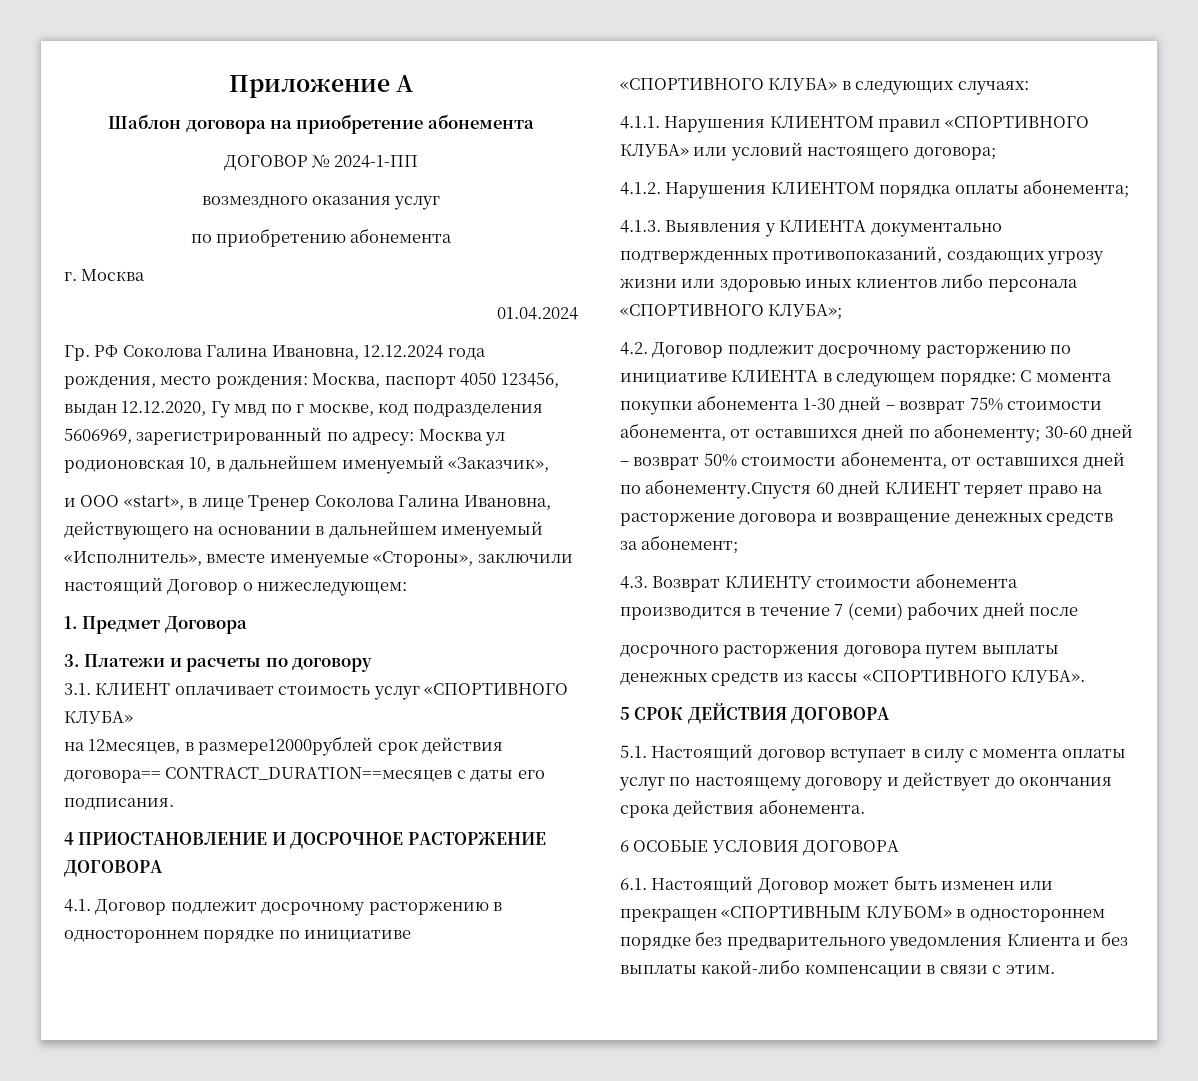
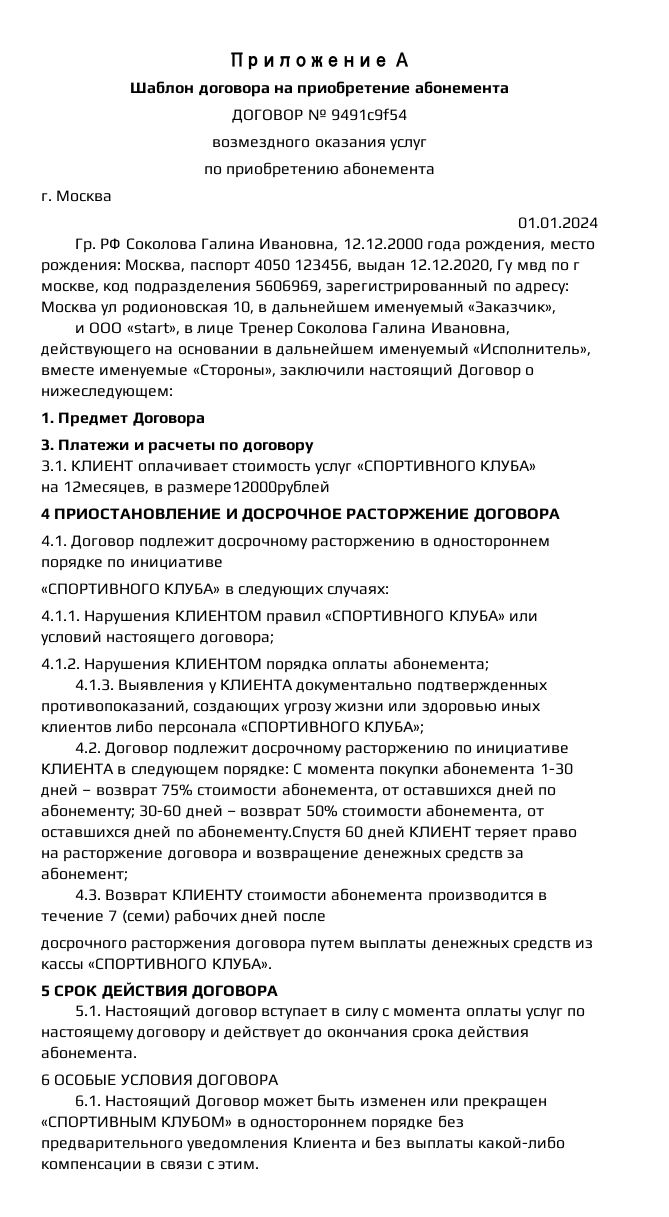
[334,155,419,168] 2024-1-ПП -> [330,108,407,121] 9491c9f54
[497,307,578,320] 01.04.2024 -> [518,217,598,229] 01.01.2024
[363,345,444,358] 12.12.2024 -> [342,238,423,250] 12.12.2000
[377,737,504,755] [64,767,545,783] [64,798,174,810] срок действия договора== CONTRACT_DURATION==месяцев с даты его подписания. -> (330, 488) none

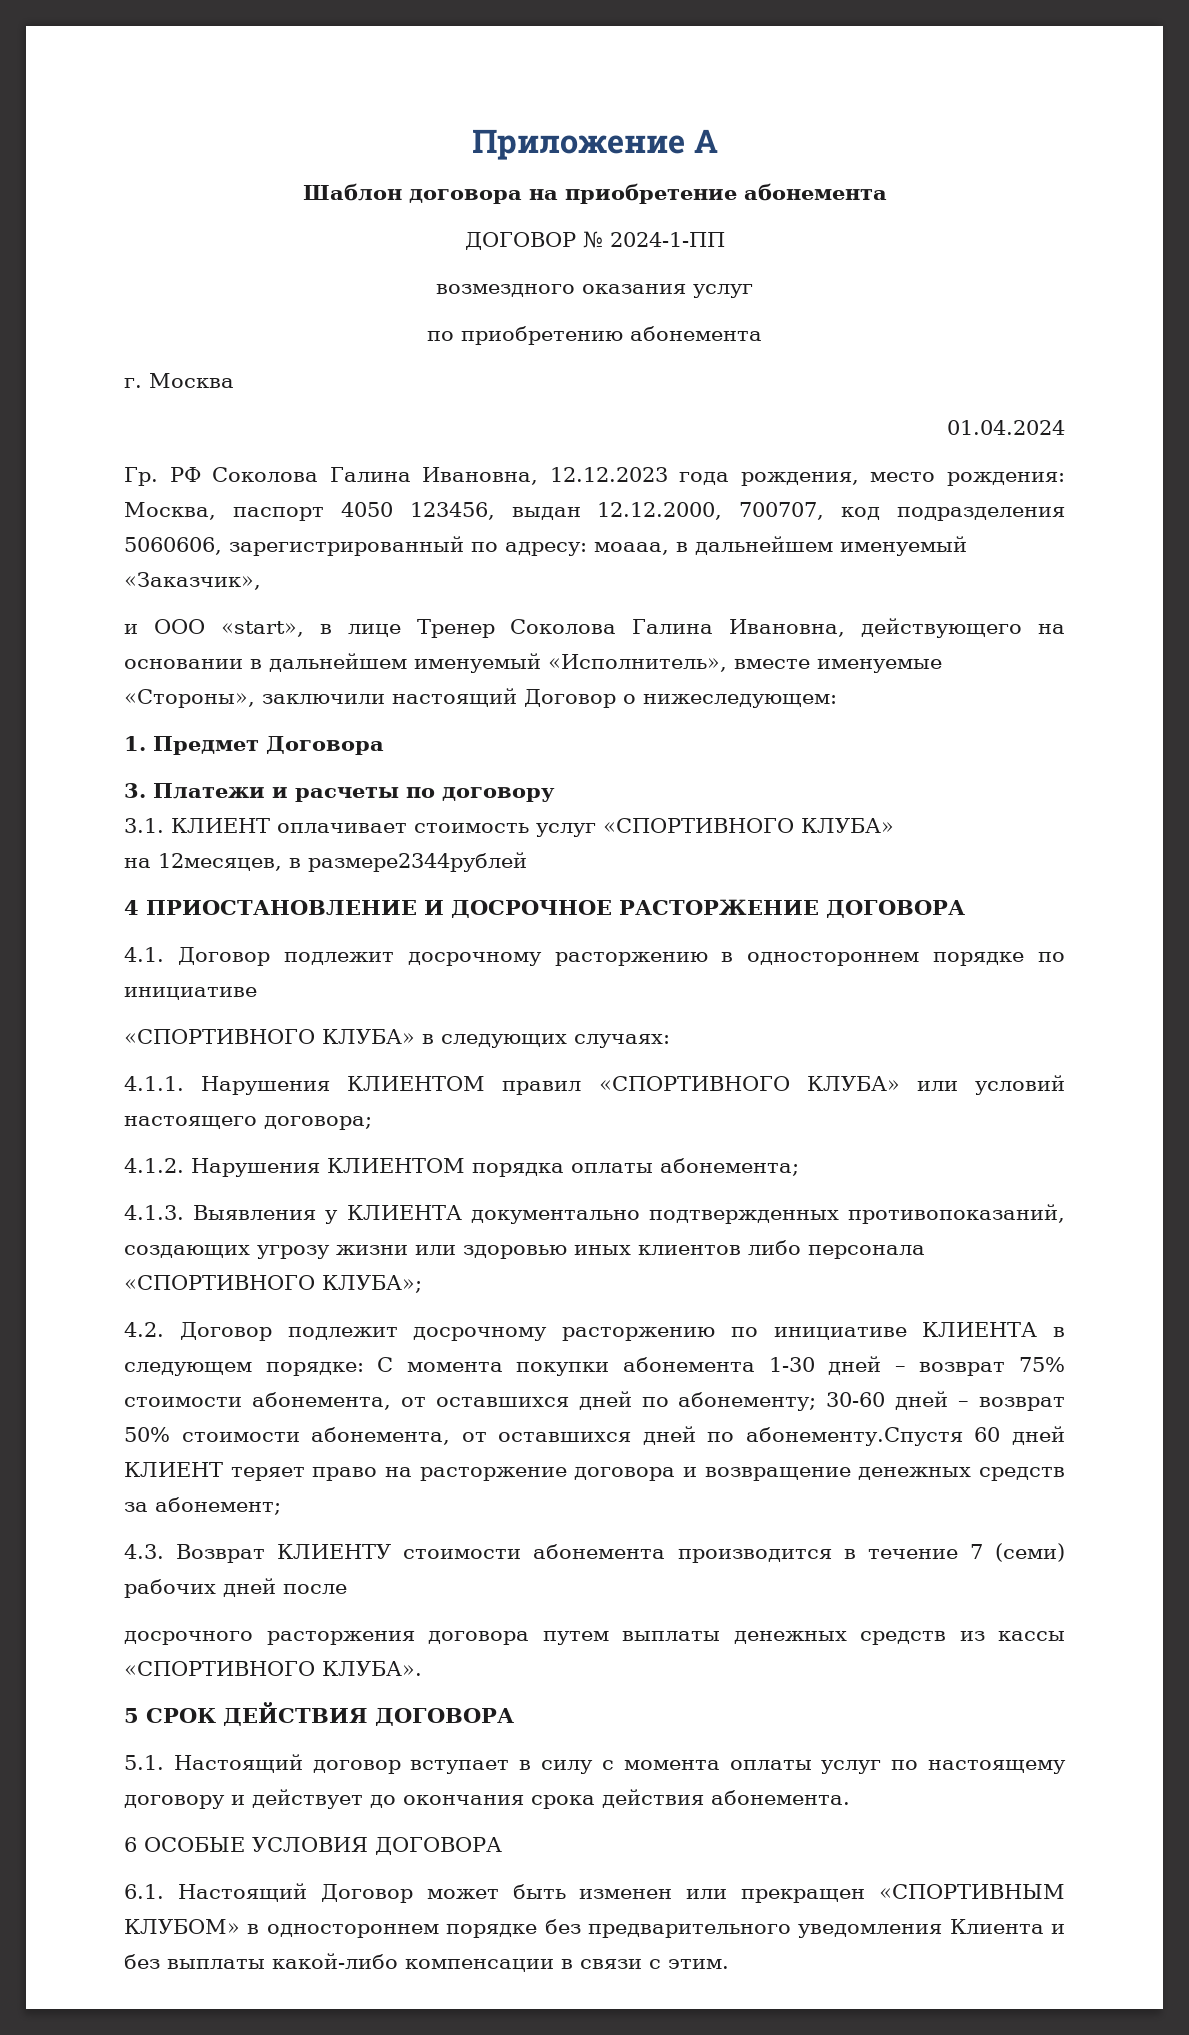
[330,108,407,121] 9491c9f54 -> [609,232,725,247] 2024-1-ПП
[518,217,598,229] 01.01.2024 -> [947,420,1065,435] 01.04.2024
[342,238,423,250] 12.12.2000 -> [549,467,668,482] 12.12.2023
[408,259,581,274] [41,283,99,293] 12.12.2020, Гу мвд по г москве, -> [597,502,825,520] 12.12.2000, 700707,
[254,280,322,293] 5606969, -> [124,537,222,555] 5060606,
[41,301,254,316] Москва ул родионовская 10, -> [594,542,669,555] моааа,
[166,480,330,496] размере12000рублей -> [308,852,527,872] размере2344рублей

